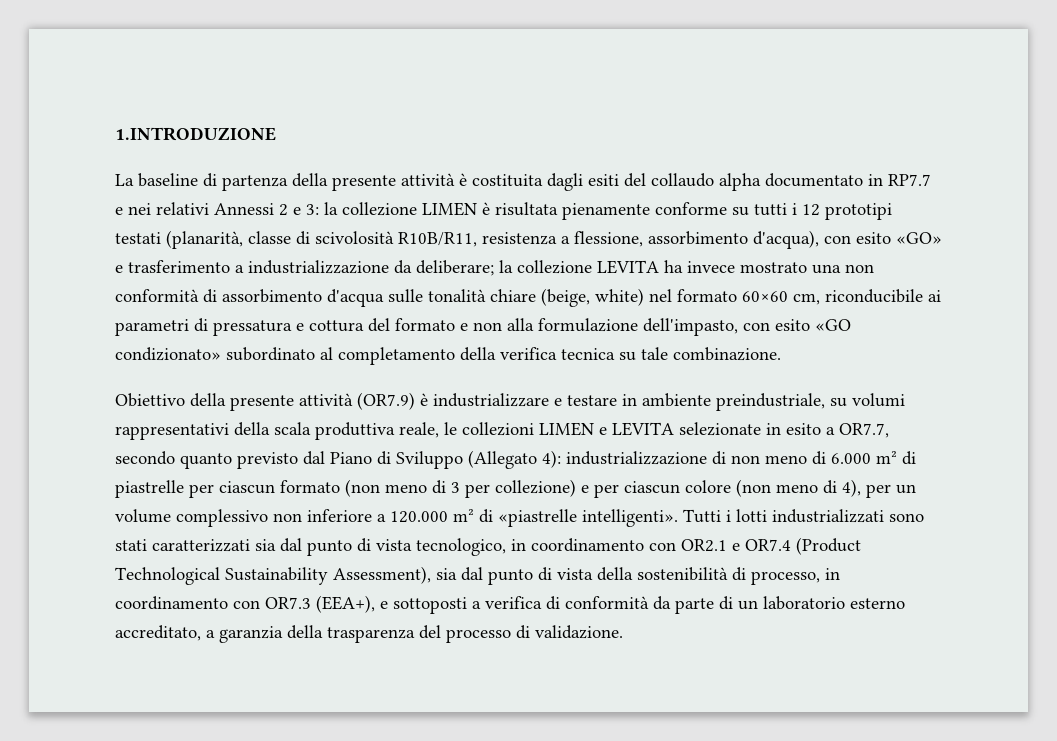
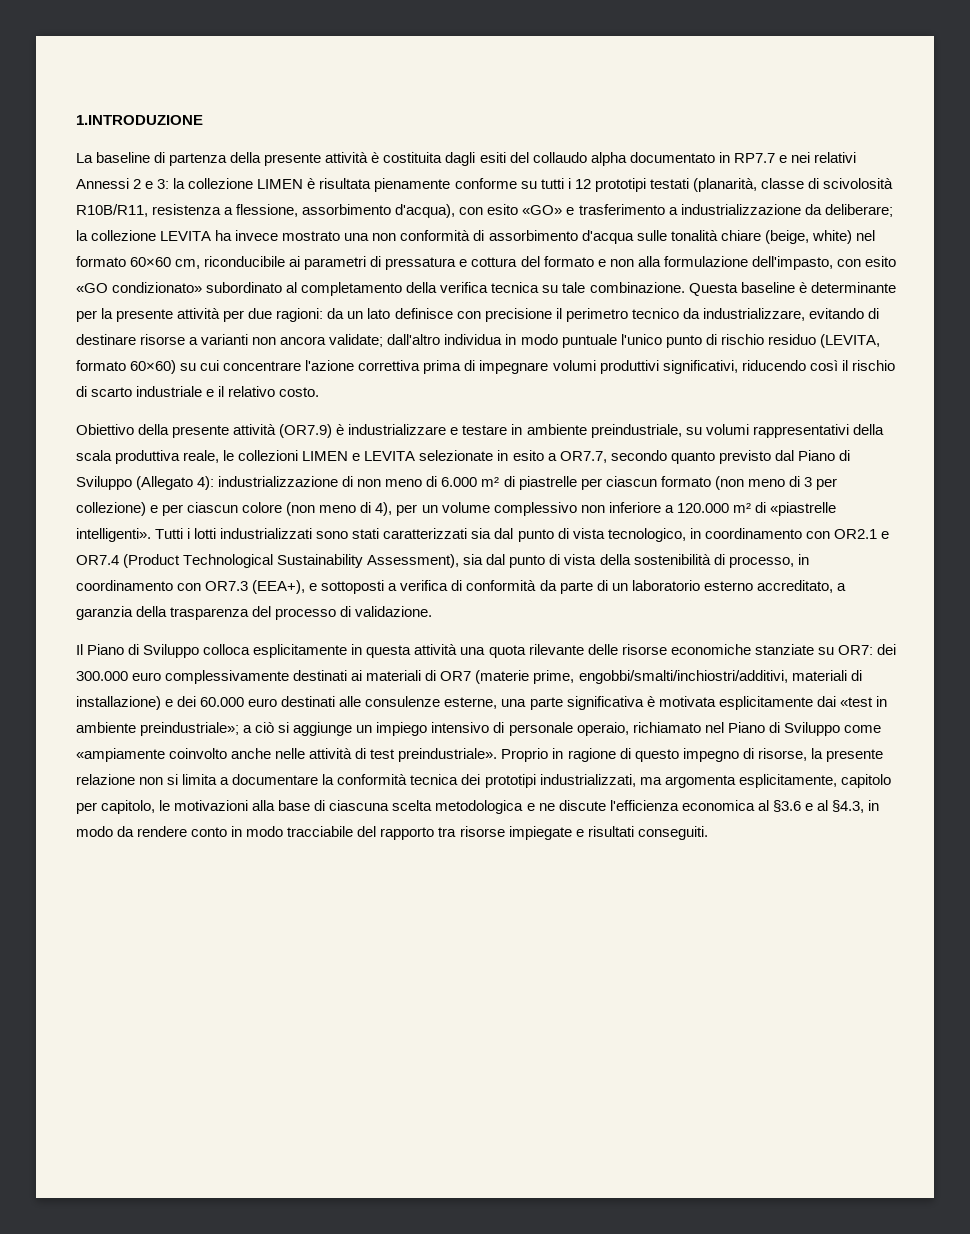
(781, 354) none -> [688,282,896,296] [76,308,879,322] [76,334,880,348] [76,360,895,374] [76,386,320,397] Questa baseline è determinante per la presente attività per due ragioni: da un lato definisce con precisione il perimetro tecnico da industrializzare, evitando di destinare risorse a varianti non ancora validate; dall'altro individua in modo puntuale l'unico punto di rischio residuo (LEVITA, formato 60×60) su cui concentrare l'azione correttiva prima di impegnare volumi produttivi significativi, riducendo così il rischio di scarto industriale e il relativo costo.
(623, 632) none -> [76,644,896,658] [76,670,862,684] [76,696,887,710] [76,722,881,736] [76,748,883,762] [76,774,891,788] [76,800,879,814] [76,826,708,840] // Il Piano di Sviluppo colloca esplicitamente in questa attività una quota rilevante delle risorse economiche stanziate su OR7: dei 300.000 euro complessivamente destinati ai materiali di OR7 (materie prime, engobbi/smalti/inchiostri/additivi, materiali di installazione) e dei 60.000 euro destinati alle consulenze esterne, una parte significativa è motivata esplicitamente dai «test in ambiente preindustriale»; a ciò si aggiunge un impiego intensivo di personale operaio, richiamato nel Piano di Sviluppo come «ampiamente coinvolto anche nelle attività di test preindustriale». Proprio in ragione di questo impegno di risorse, la presente relazione non si limita a documentare la conformità tecnica dei prototipi industrializzati, ma argomenta esplicitamente, capitolo per capitolo, le motivazioni alla base di ciascuna scelta metodologica e ne discute l'efficienza economica al §3.6 e al §4.3, in modo da rendere conto in modo tracciabile del rapporto tra risorse impiegate e risultati conseguiti.

